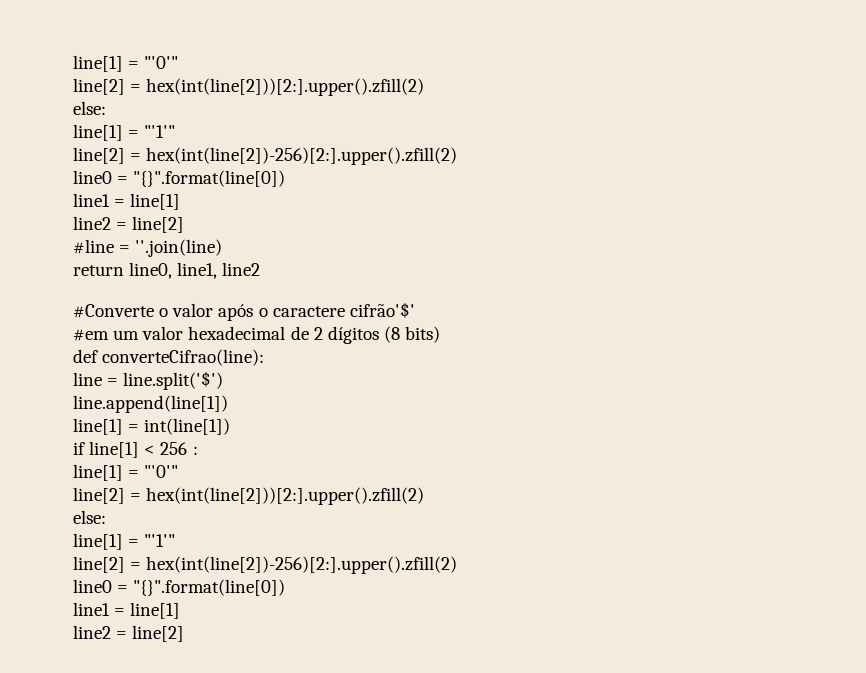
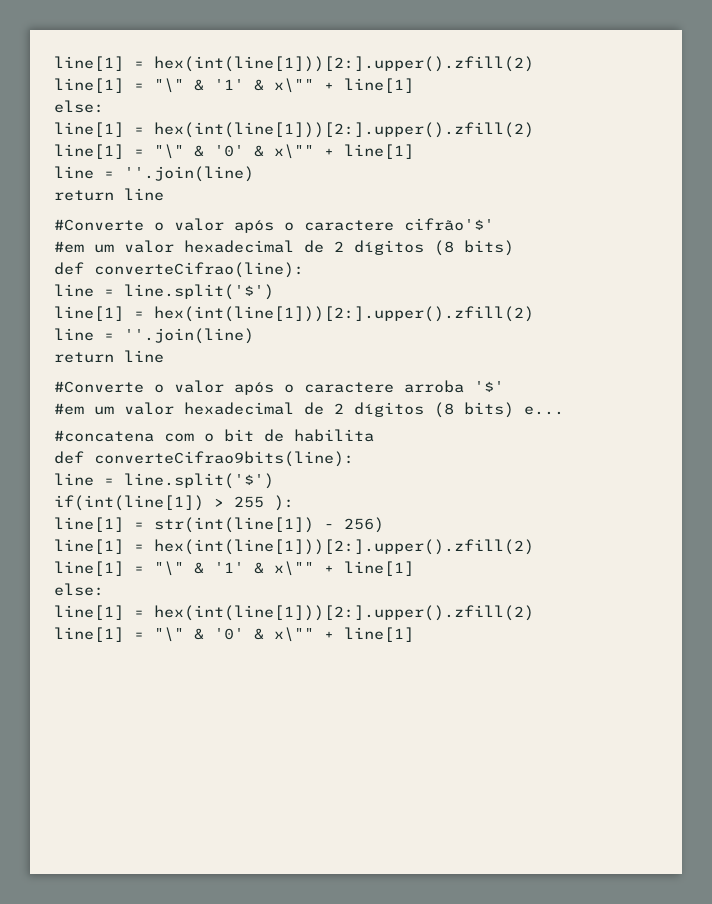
[73,55,179,72] [73,78,425,96] [73,101,106,115] [73,124,176,141] [73,147,458,165] [73,170,286,187] [73,193,181,210] [73,216,185,233] [73,239,223,257] [73,262,261,279] line[1] = "'0'" // line[2] = hex(int(line[2]))[2:].upper().zfill(2) // else: // line[1] = "'1'" // line[2] = hex(int(line[2])-256)[2:].upper().zfill(2) // line0 = "{}".format(line[0]) // line1 = line[1] // line2 = line[2] // #line = ''.join(line) // return line0, line1, line2 -> [54,56,534,72] [54,78,414,93] [54,100,104,113] [54,122,534,138] [54,144,414,159] [54,166,254,182] [54,188,164,201] line[1] = hex(int(line[1]))[2:].upper().zfill(2) // line[1] = "\" & '1' & x\"" + line[1] // else: // line[1] = hex(int(line[1]))[2:].upper().zfill(2) // line[1] = "\" & '0' & x\"" + line[1] // line = ''.join(line) // return line
[73,395,228,413] [73,418,231,435] [73,441,198,458] [73,464,179,481] [73,487,425,505] [73,510,106,524] [73,533,176,550] [73,556,458,574] [73,579,286,596] [73,602,181,619] [73,625,185,642] line.append(line[1]) // line[1] = int(line[1]) // if line[1] < 256 : // line[1] = "'0'" // line[2] = hex(int(line[2]))[2:].upper().zfill(2) // else: // line[1] = "'1'" // line[2] = hex(int(line[2])-256)[2:].upper().zfill(2) // line0 = "{}".format(line[0]) // line1 = line[1] // line2 = line[2] -> [54,306,534,322] [54,328,254,344] [54,350,164,363] [54,380,504,395] [54,402,564,418] [54,429,374,442] [54,451,354,467] [54,473,274,489] [54,495,294,511] [54,517,384,533] [54,539,534,555] [54,561,414,576] [54,583,104,596] [54,605,534,621] [54,627,414,642] line[1] = hex(int(line[1]))[2:].upper().zfill(2) // line = ''.join(line) // return line // #Converte o valor após o caractere arroba '$' // #em um valor hexadecimal de 2 dígitos (8 bits) e... // #concatena com o bit de habilita // def converteCifrao9bits(line): // line = line.split('$') // if(int(line[1]) > 255 ): // line[1] = str(int(line[1]) - 256) // line[1] = hex(int(line[1]))[2:].upper().zfill(2) // line[1] = "\" & '1' & x\"" + line[1] // else: // line[1] = hex(int(line[1]))[2:].upper().zfill(2) // line[1] = "\" & '0' & x\"" + line[1]

